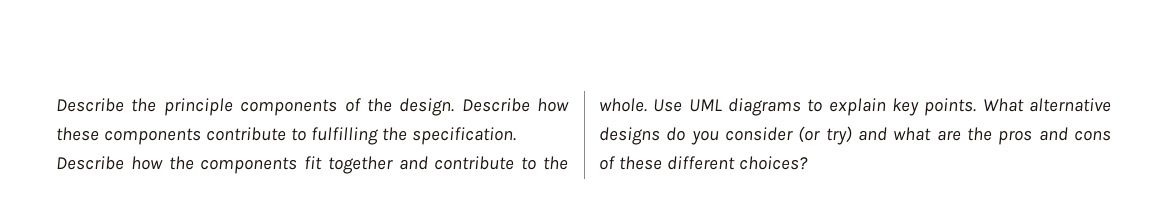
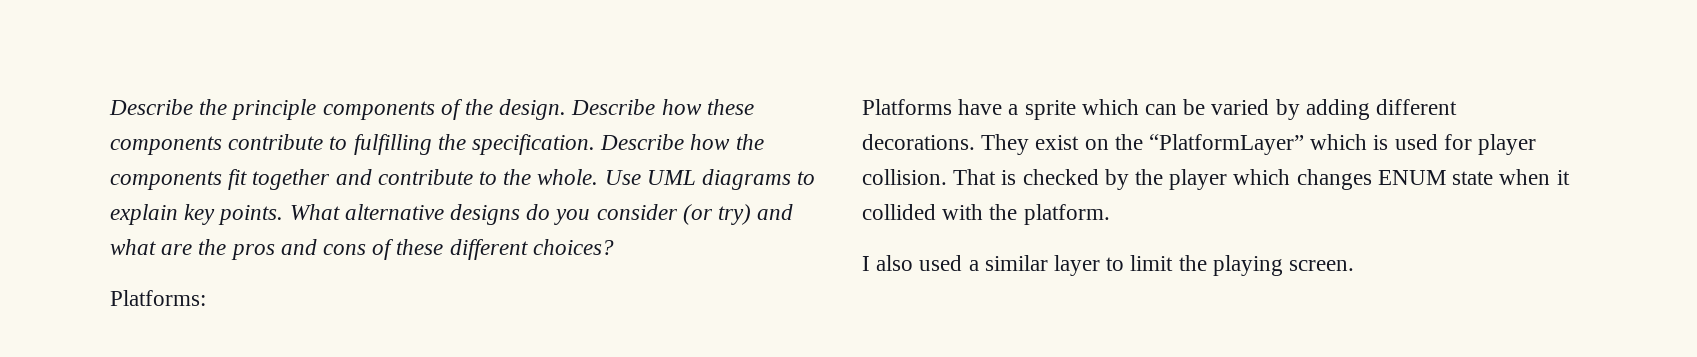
(808, 163) none -> [110,290,206,306] [862,99,1458,120] [862,134,1537,155] [862,169,1570,190] [862,204,1110,225] [862,255,1355,276] // Platforms: // Platforms have a sprite which can be varied by adding different decorations. They exist on the “PlatformLayer” which is used for player collision. That is checked by the player which changes ENUM state when it collided with the platform. // I also used a similar layer to limit the playing screen.

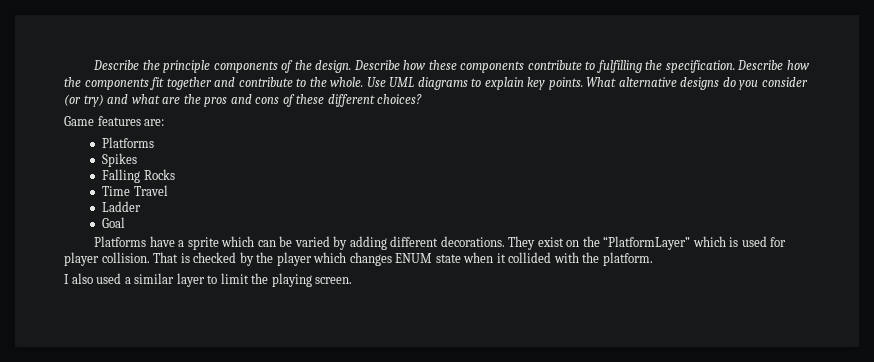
[110,290,206,306] Platforms: -> [64,116,165,126] [102,137,155,148] [102,153,138,167] [102,169,175,183] [102,185,168,196] [102,201,142,212] [102,217,126,228] Game features are: // Platforms // Spikes // Falling Rocks // Time Travel // Ladder // Goal

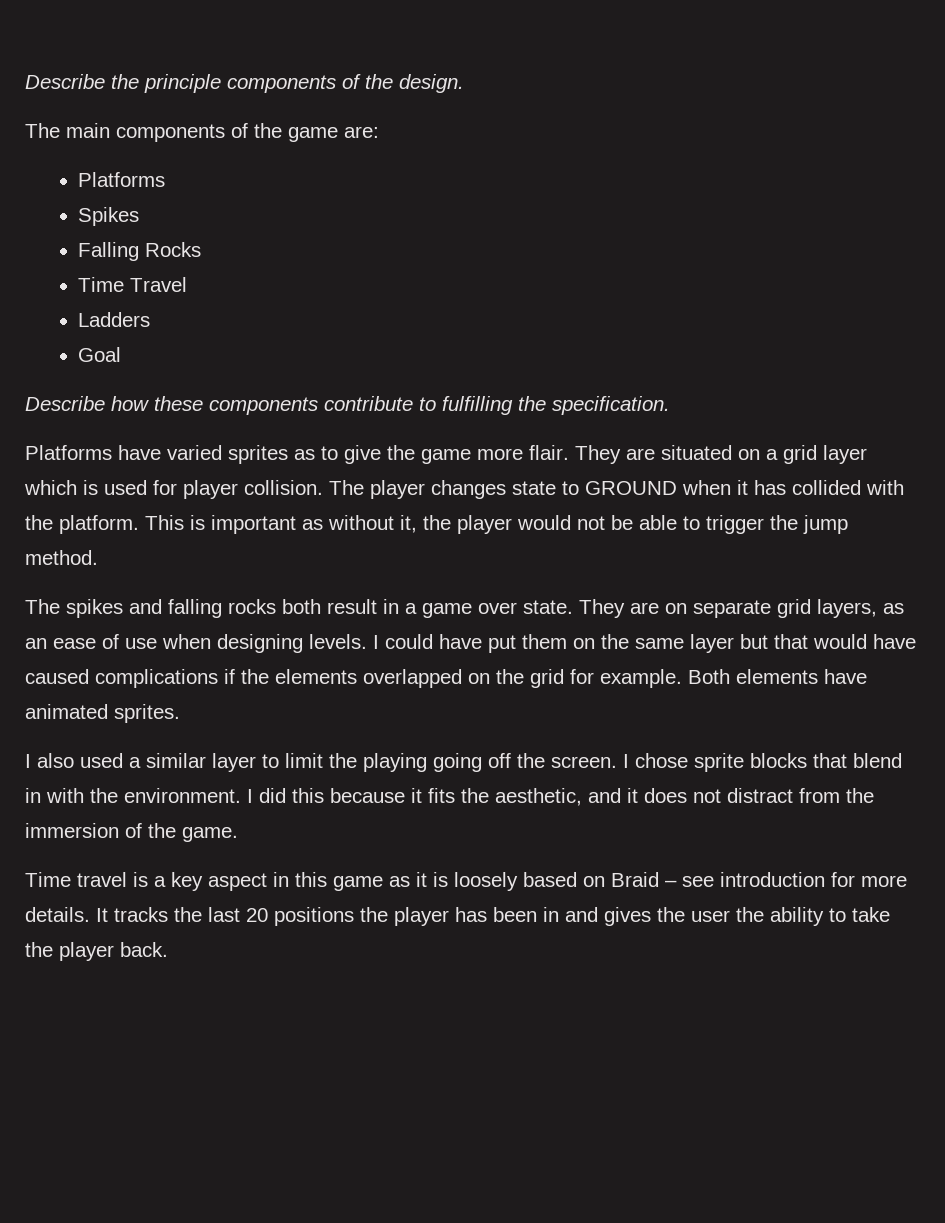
[353,60,810,73] [64,77,808,90] [64,94,423,107] [64,116,141,126] Describe how these components contribute to fulfilling the specification. Describe how the components fit together and contribute to the whole. Use UML diagrams to explain key points. What alternative designs do you consider (or try) and what are the pros and cons of these different choices? // Game features -> [25,123,338,142] // The main components of the game
[102,201,142,212] Ladder -> [78,312,151,327] Ladders
[94,236,691,250] Platforms have a sprite which can be varied by adding different decorations. They exist on the “PlatformLayer” -> [25,396,670,415] [25,445,867,464] Describe how these components contribute to fulfilling the specification. // Platforms have varied sprites as to give the game more flair. They are situated on a grid layer
[153,252,461,266] That is checked by the player which changes ENUM state -> [329,480,677,499] The player changes state to GROUND
(506, 258) none -> [754,480,786,495] has
(653, 259) none -> [145,515,848,534] [25,550,98,565] [25,599,904,618] [25,634,916,653] [25,669,867,688] [25,704,180,723] This is important as without it, the player would not be able to trigger the jump method. // The spikes and falling rocks both result in a game over state. They are on separate grid layers, as an ease of use when designing levels. I could have put them on the same layer but that would have caused complications if the elements overlapped on the grid for example. Both elements have animated sprites.
[315,277,353,284] screen. -> [433,753,902,772] [25,788,874,806] [25,823,238,842] [25,872,907,891] [25,907,890,926] [25,942,168,961] going off the screen. I chose sprite blocks that blend in with the environment. I did this because it fits the aesthetic, and it does not distract from the immersion of the game. // Time travel is a key aspect in this game as it is loosely based on Braid – see introduction for more details. It tracks the last 20 positions the player has been in and gives the user the ability to take the player back.

